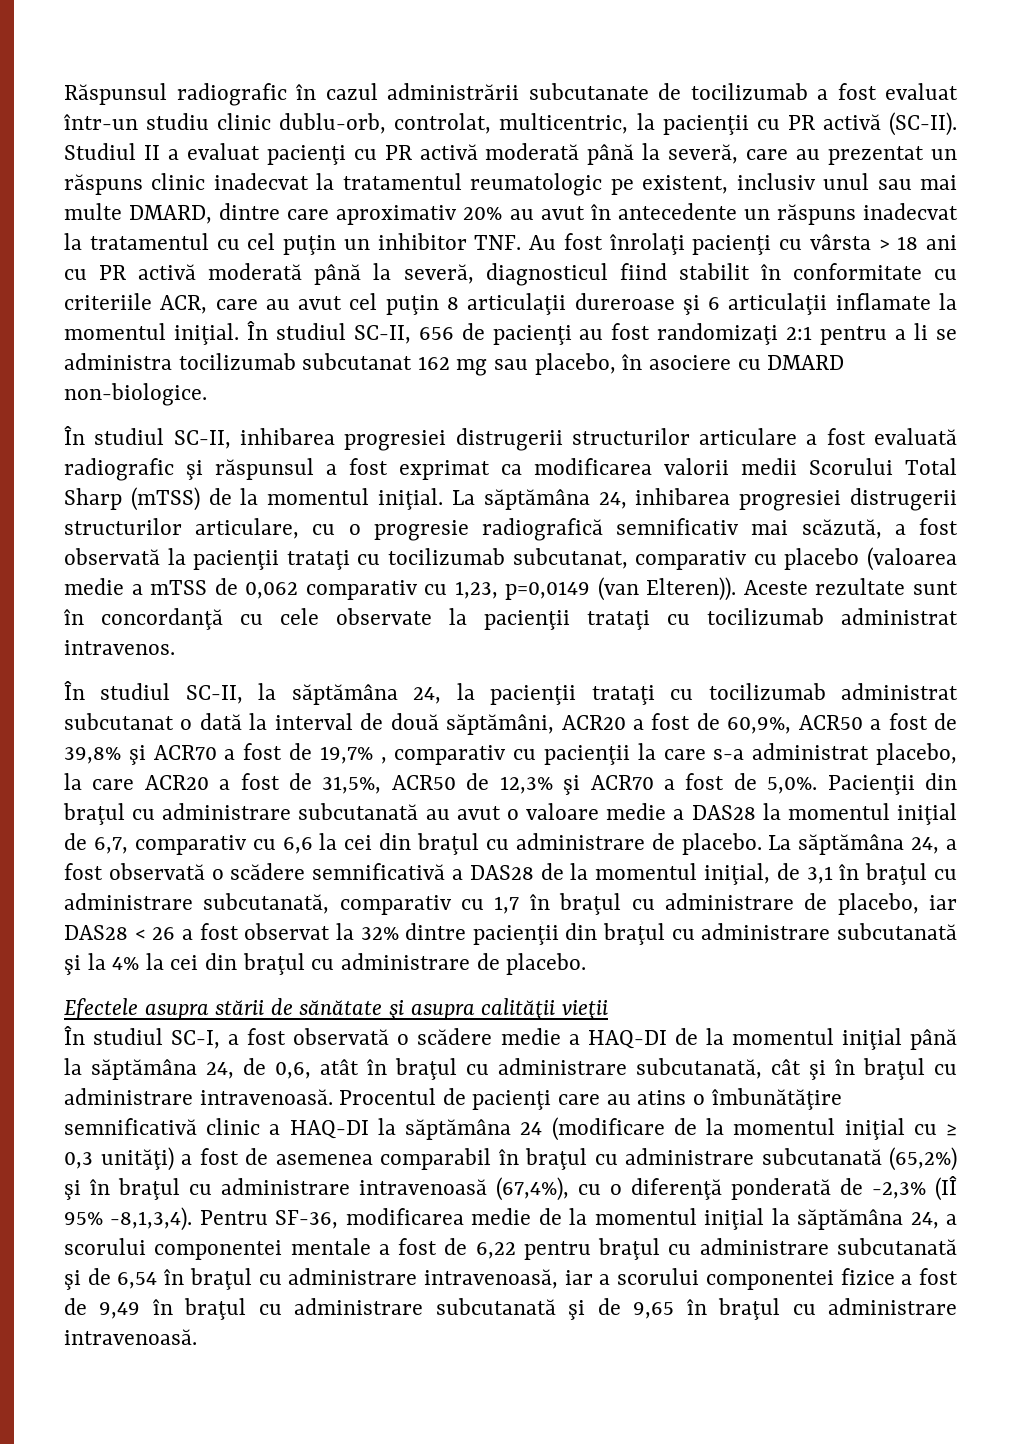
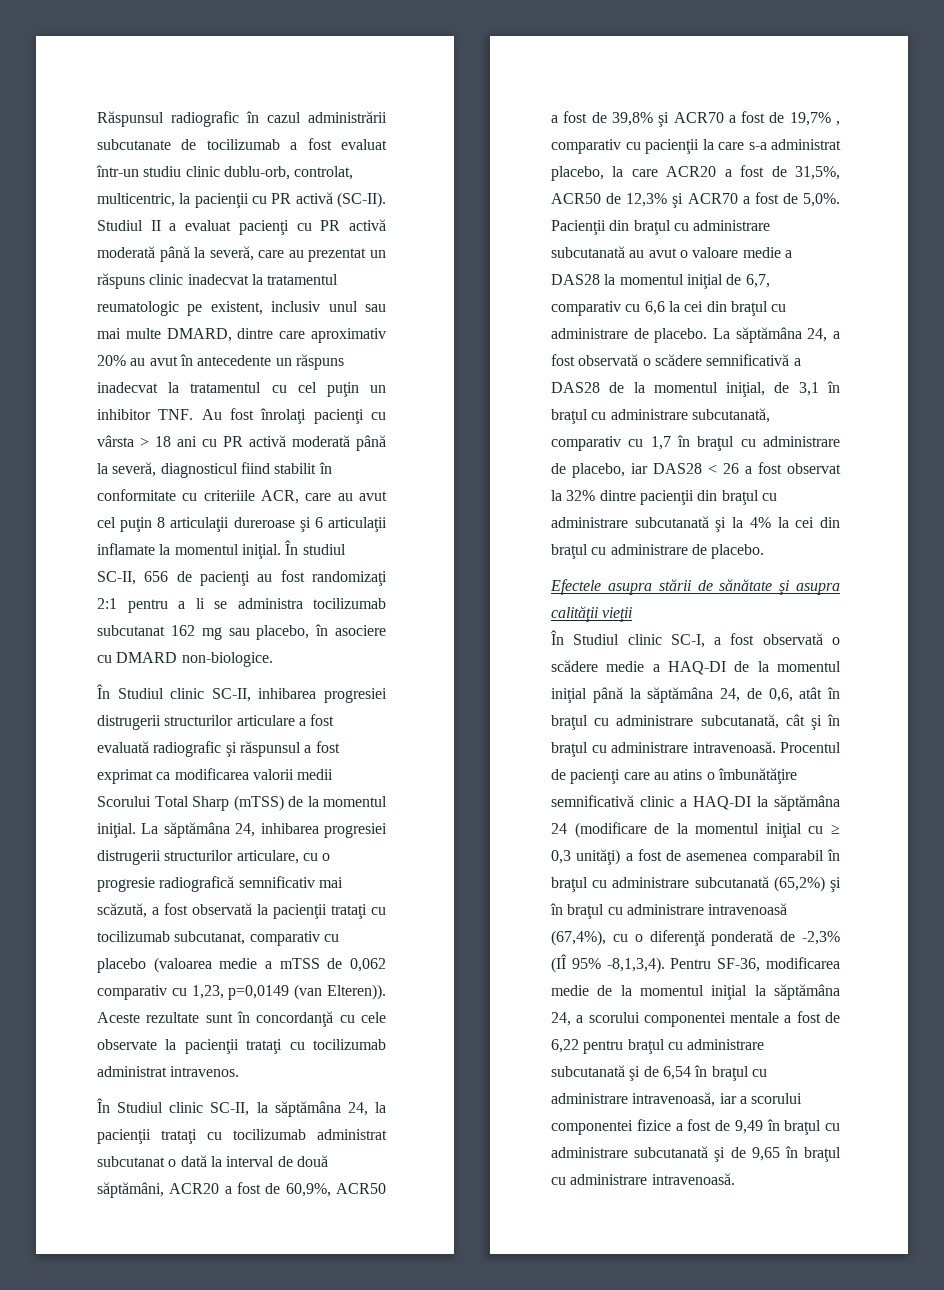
[94,428,165,445] studiul -> [117,688,205,699] Studiul clinic
[100,683,171,700] studiul -> [117,1102,204,1113] Studiul clinic
[93,1028,164,1045] studiul -> [573,634,662,645] Studiul clinic

